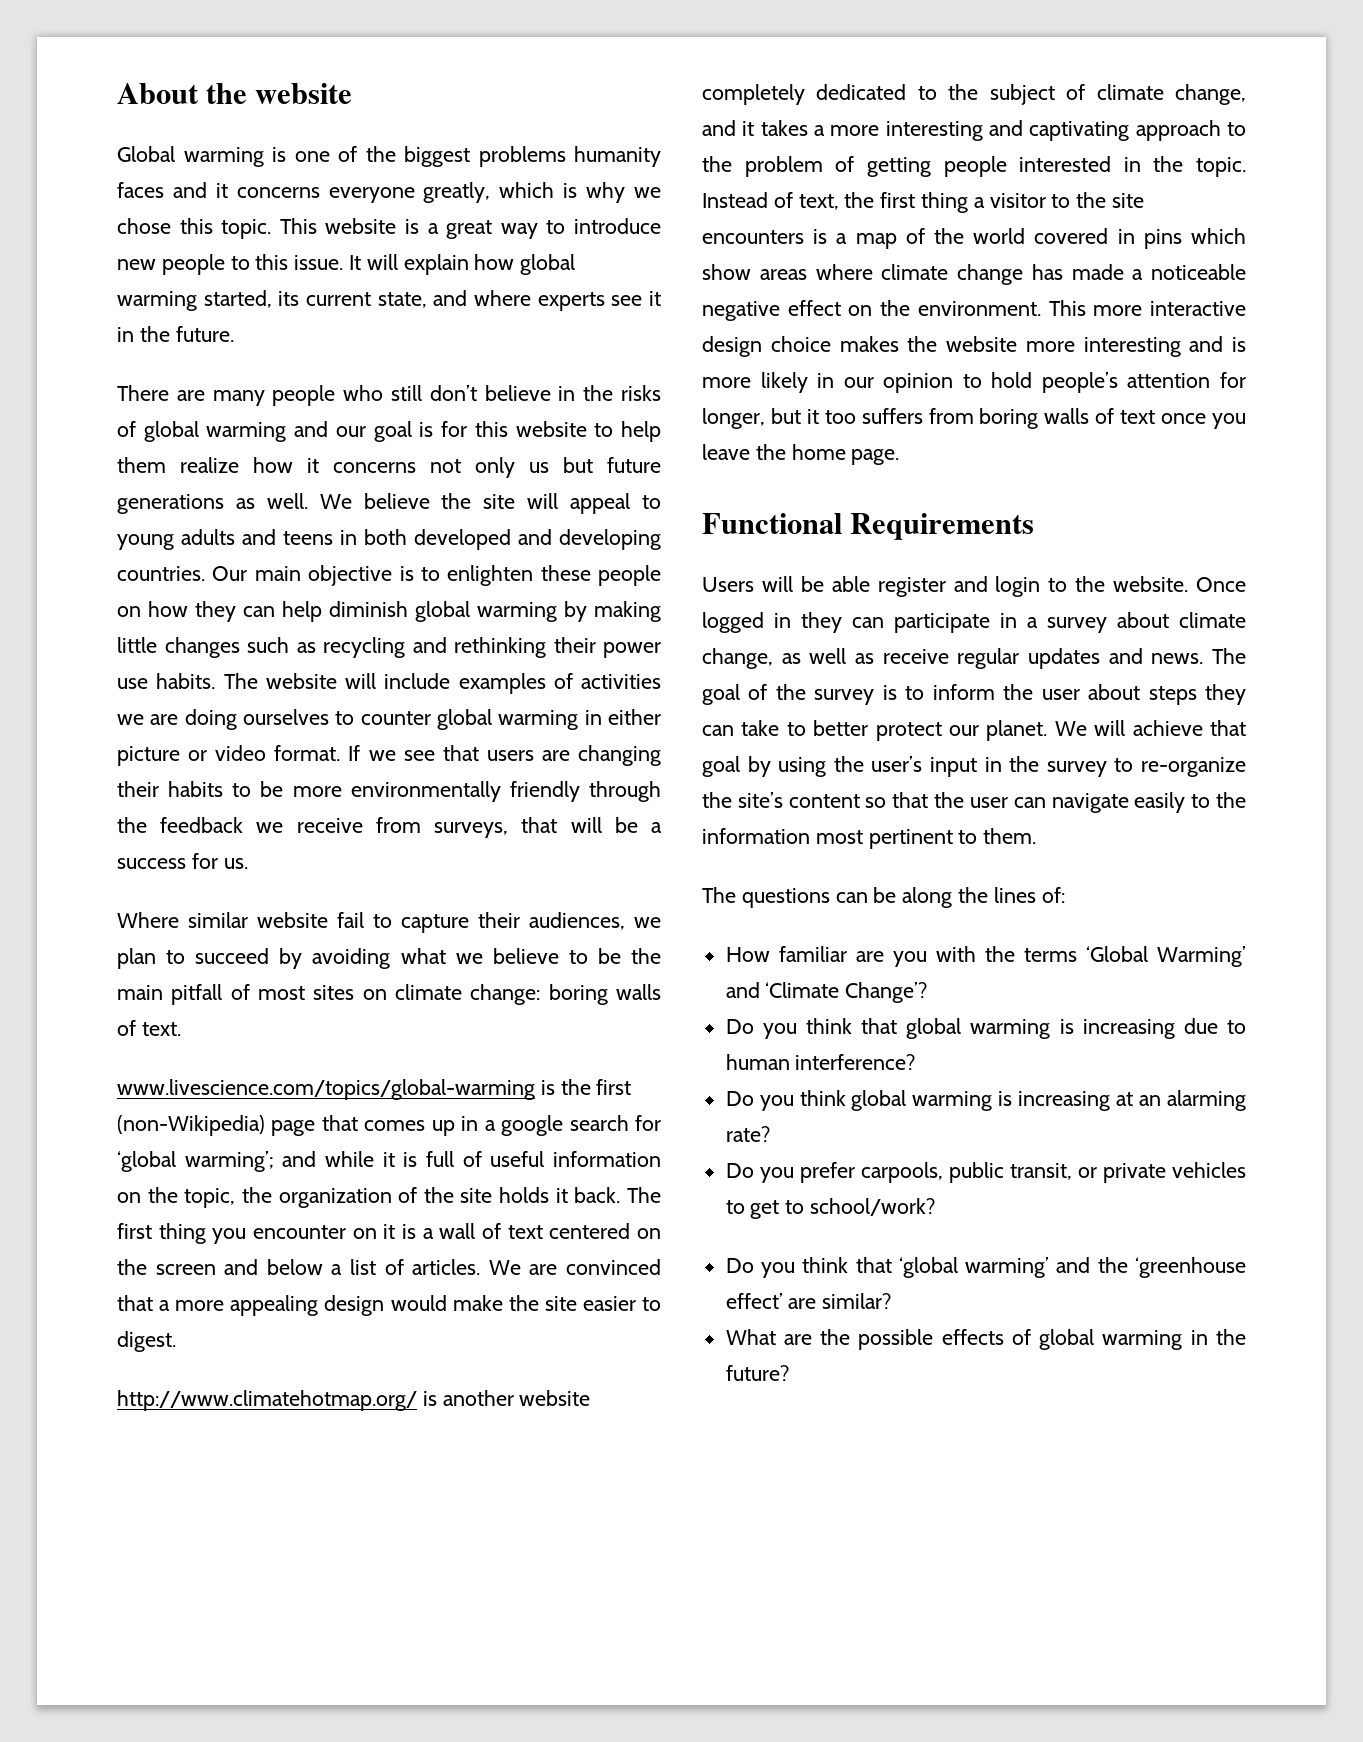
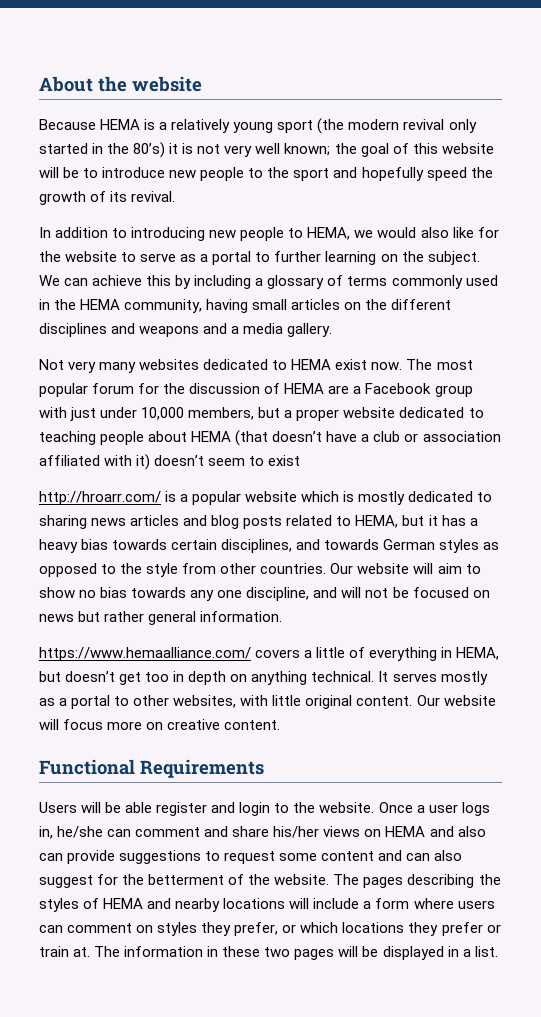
[117,146,661,167] [117,182,661,203] [117,218,538,239] Global warming is one of the biggest problems humanity faces and it concerns everyone greatly, which is why we chose this topic. This website is a great way -> [39,118,477,134] [39,142,494,158] [39,167,80,178] Because HEMA is a relatively young sport (the modern revival only started in the 80’s) it is not very well known; the goal of this website will be
[255,254,576,275] [117,290,662,311] [117,326,234,342] [117,385,661,406] [117,421,662,442] [117,457,661,478] [117,493,662,514] [117,529,661,550] [117,565,661,586] [117,601,661,622] [117,637,661,658] [117,673,661,694] [117,709,661,730] [117,745,662,766] [117,781,661,802] [117,817,662,838] [117,853,248,869] [117,912,661,933] [117,948,662,969] [117,984,661,1005] [117,1020,181,1036] [117,1079,632,1100] [117,1115,662,1136] [117,1151,662,1172] [117,1187,661,1208] [117,1223,662,1244] [117,1259,662,1275] [117,1295,662,1316] [117,1331,176,1352] [117,1390,591,1411] [702,84,1246,105] [702,120,1246,141] [702,156,1246,177] [702,192,1145,213] [702,228,1246,249] [702,264,1246,285] [702,300,1246,321] [702,336,1246,357] [702,372,1246,393] [702,408,1246,429] [702,444,900,465] this issue. It will explain how global warming started, its current state, and where experts see it in the future. // There are many people who still don’t believe in the risks of global warming and our goal is for this website to help them realize how it concerns not only us but future generations as well. We believe the site will appeal to young adults and teens in both developed and developing countries. Our main objective is to enlighten these people on how they can help diminish global warming by making little changes such as recycling and rethinking their power use habits. The website will include examples of activities we are doing ourselves to counter global warming in either picture or video format. If we see that users are changing their habits to be more environmentally friendly through the feedback we receive from surveys, that will be a success for us. // Where similar website fail to capture their audiences, we plan to succeed by avoiding what we believe to be the main pitfall of most sites on climate change: boring walls of text. // www.livescience.com/topics/global-warming is the first (non-Wikipedia) page that comes up in a google search for ‘global warming’; and while it is full of useful information on the topic, the organization of the site holds it back. The first thing you encounter on it is a wall of text centered on the screen and below a list of articles. We are convinced that a more appealing design would make the site easier to digest. // http://www.climatehotmap.org/ is another website completely dedicated to the subject of climate change, and it takes a more interesting and captivating approach to the problem of getting people interested in the topic. Instead of text, the first thing a visitor to the site encounters is a map of the world covered in pins which show areas where climate change has made a noticeable negative effect on the environment. This more interactive design choice makes the website more interesting and is more likely in our opinion to hold people’s attention for longer, but it too suffers from boring walls of text once you leave the home page. -> [267,167,493,181] [39,191,176,205] [39,227,499,241] [39,251,480,265] [39,275,498,289] [39,299,452,313] [39,323,333,337] [39,359,473,373] [39,383,473,397] [39,407,484,421] [39,430,501,446] [39,454,301,470] [39,491,493,505] [39,515,478,529] [39,539,500,553] [39,563,481,577] [39,587,490,601] [39,611,283,625] [39,647,500,661] [39,671,488,685] [39,695,496,709] [39,719,281,730] the sport and hopefully speed the growth of its revival. // In addition to introducing new people to HEMA, we would also like for the website to serve as a portal to further learning on the subject. We can achieve this by including a glossary of terms commonly used in the HEMA community, having small articles on the different disciplines and weapons and a media gallery. // Not very many websites dedicated to HEMA exist now. The most popular forum for the discussion of HEMA are a Facebook group with just under 10,000 members, but a proper website dedicated to teaching people about HEMA (that doesn’t have a club or association affiliated with it) doesn’t seem to exist // http://hroarr.com/ is a popular website which is mostly dedicated to sharing news articles and blog posts related to HEMA, but it has a heavy bias towards certain disciplines, and towards German styles as opposed to the style from other countries. Our website will aim to show no bias towards any one discipline, and will not be focused on news but rather general information. // https://www.hemaalliance.com/ covers a little of everything in HEMA, but doesn’t get too in depth on anything technical. It serves mostly as a portal to other websites, with little original content. Our website will focus more on creative content.
[702,612,1246,633] [702,648,1246,669] [702,684,1246,705] [702,720,1246,741] [702,756,1246,777] [702,792,1246,813] [702,828,1037,849] [702,887,1065,908] [725,946,1247,967] [725,982,928,1003] [725,1018,1246,1039] [725,1054,916,1070] [725,1090,1246,1111] [725,1126,770,1142] [725,1162,1246,1183] [725,1198,936,1219] [725,1257,1247,1278] [725,1293,892,1309] [725,1329,1246,1350] [725,1365,789,1381] logged in they can participate in a survey about climate change, as well as receive regular updates and news. The goal of the survey is to inform the user about steps they can take to better protect our planet. We will achieve that goal by using the user’s input in the survey to re-organize the site’s content so that the user can navigate easily to the information most pertinent to them. // The questions can be along the lines of: // How familiar are you with the terms ‘Global Warming’ and ‘Climate Change’? // Do you think that global warming is increasing due to human interference? // Do you think global warming is increasing at an alarming rate? // Do you prefer carpools, public transit, or private vehicles to get to school/work? // Do you think that ‘global warming’ and the ‘greenhouse effect’ are similar? // What are the possible effects of global warming in the future? -> [416,802,490,816] [39,826,486,839] [39,850,463,864] [39,874,501,888] [39,898,495,912] [39,922,501,936] [39,946,498,960] a user logs in, he/she can comment and share his/her views on HEMA and also can provide suggestions to request some content and can also suggest for the betterment of the website. The pages describing the styles of HEMA and nearby locations will include a form where users can comment on styles they prefer, or which locations they prefer or train at. The information in these two pages will be displayed in a list.

